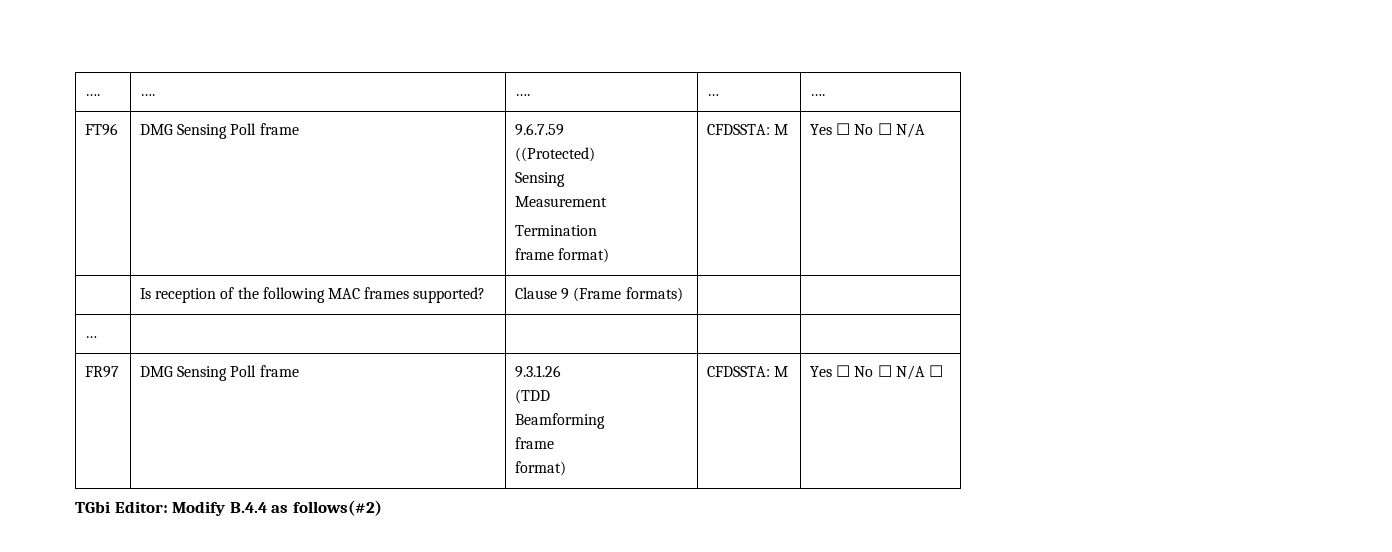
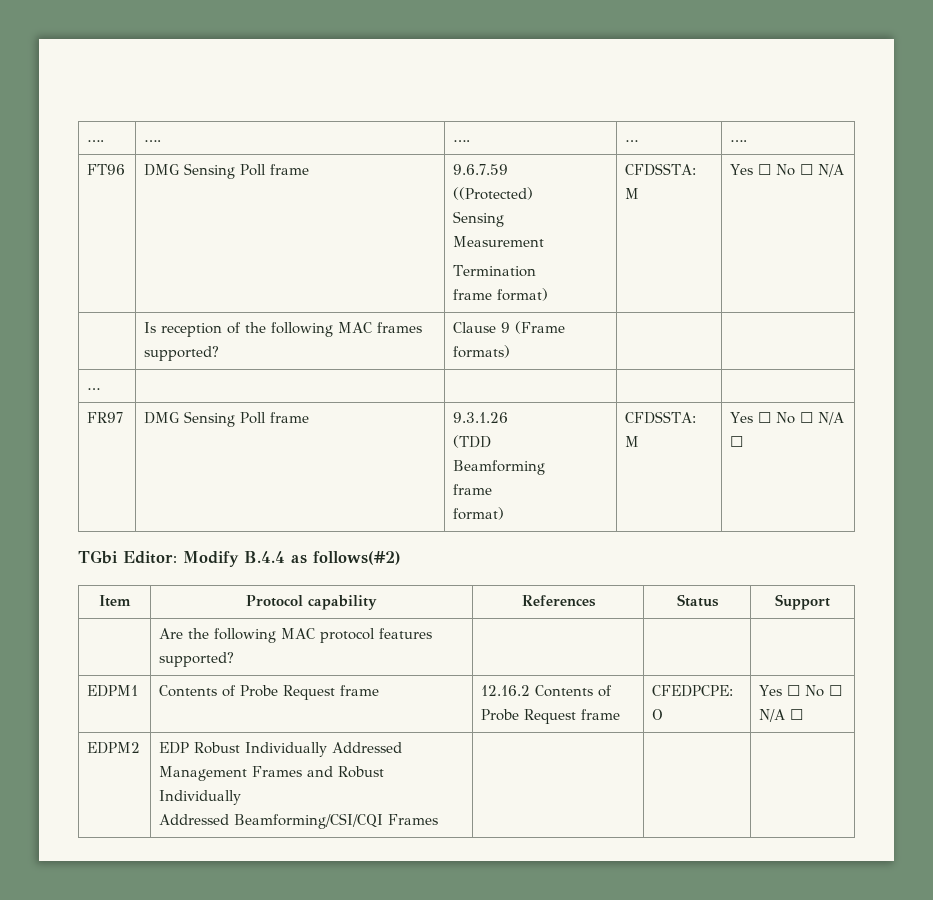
(382, 508) none -> [98,595,131,607] [246,595,377,610] [521,595,596,607] [676,594,719,607] [775,594,830,610] [159,628,433,643] [159,652,235,667] [87,685,139,697] [159,685,380,700] [481,685,613,697] [481,709,621,724] [652,685,734,697] [652,709,664,720] [759,685,843,697] [759,709,804,722] [87,742,141,754] [159,742,403,757] [159,766,385,781] [159,790,242,805] [159,813,439,829] // Item | Protocol capability | References | Status | Support // | Are the following MAC protocol features supported? | | | // EDPM1 | Contents of Probe Request frame | 12.16.2 Contents of Probe Request frame | CFEDPCPE: O | Yes ☐ No ☐ N/A ☐ // EDPM2 | EDP Robust Individually Addressed Management Frames and Robust Individually // Addressed Beamforming/CSI/CQI Frames | | |

